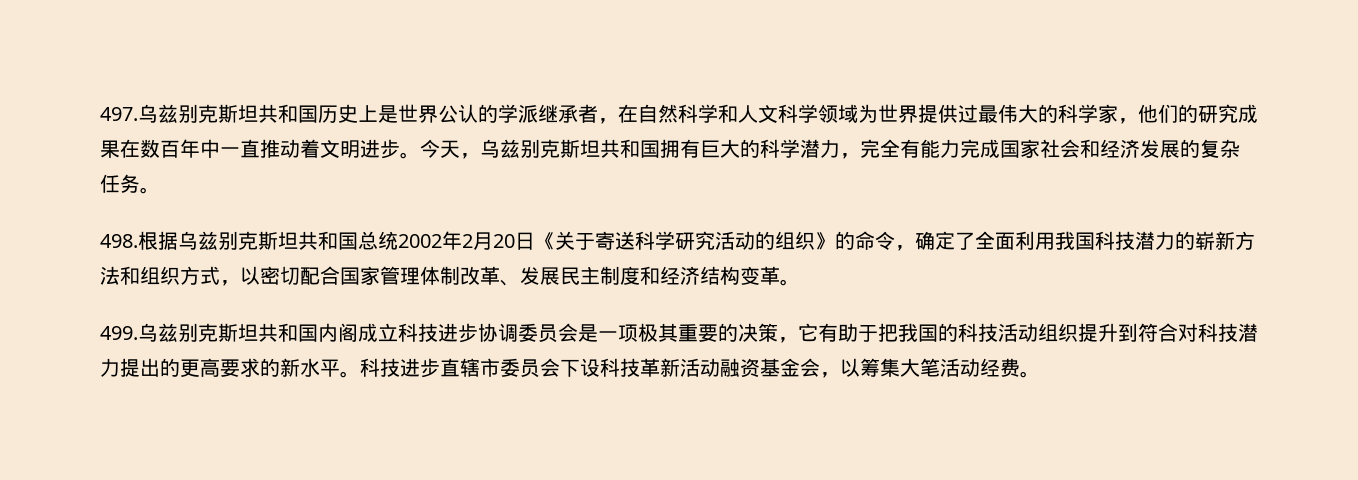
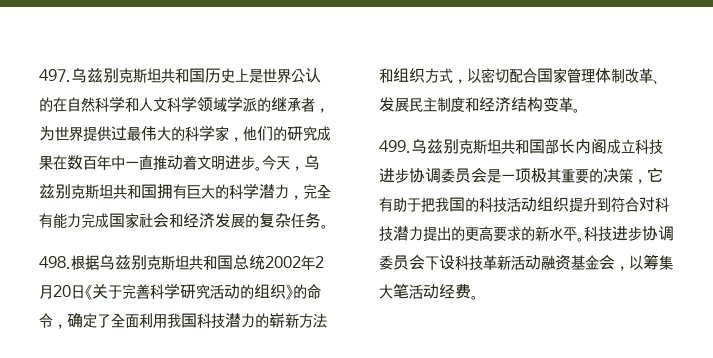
[498,104,618,124] 学派继承者， -> (53, 104) none
(858, 113) none -> [227,96,329,113] 学派的继承者，
[595,231,635,250] 寄送 -> [122,284,150,299] 完善
(318, 333) none -> [545,139,575,154] 部长
[440,358,500,377] 直辖市 -> [642,226,674,241] 协调

